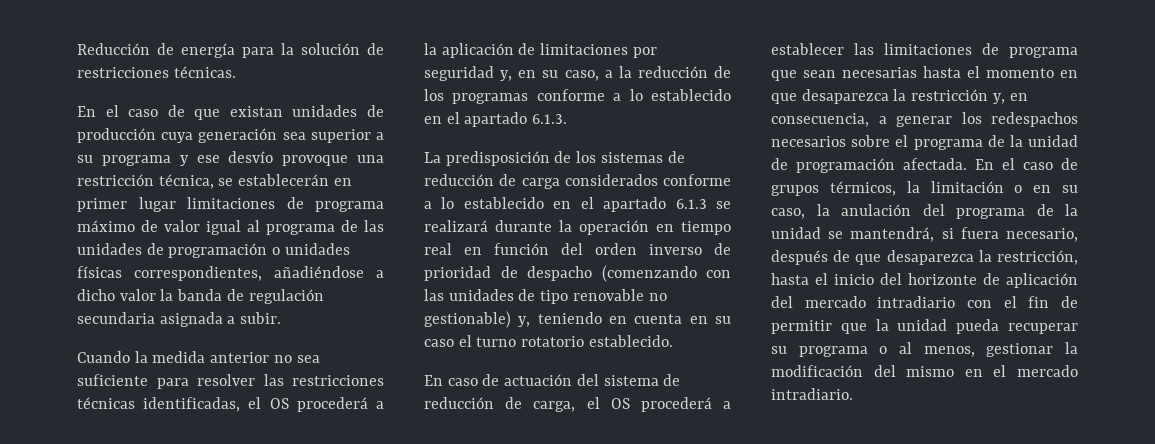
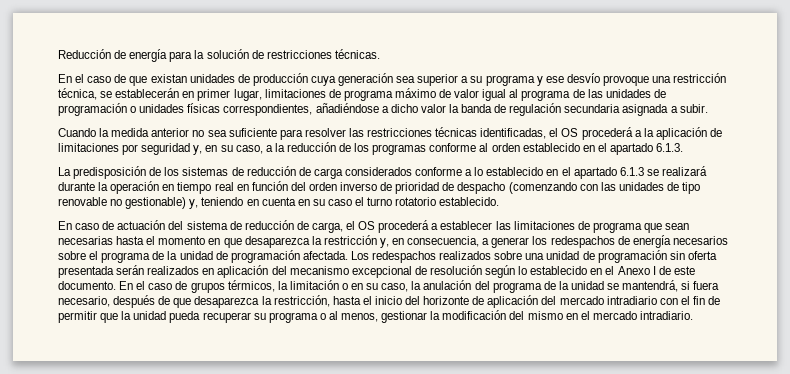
[138,197,176,212] lugar -> [233,89,262,101] lugar,
[613,89,643,101] a lo -> [479,143,520,152] al orden
(1078, 119) none -> [617,235,671,248] de energía
(967, 164) none -> [350,250,717,263] [58,265,695,278] [58,281,116,290] Los redespachos realizados sobre una unidad de programación sin oferta presentada serán realizados en aplicación del mecanismo excepcional de resolución según lo establecido en el Anexo I de este documento.

